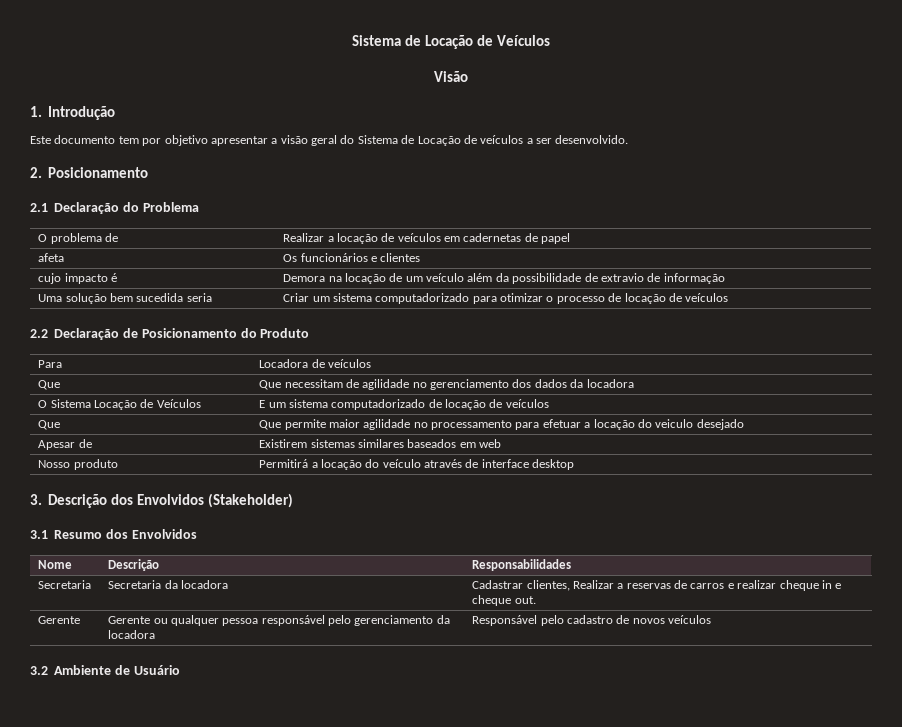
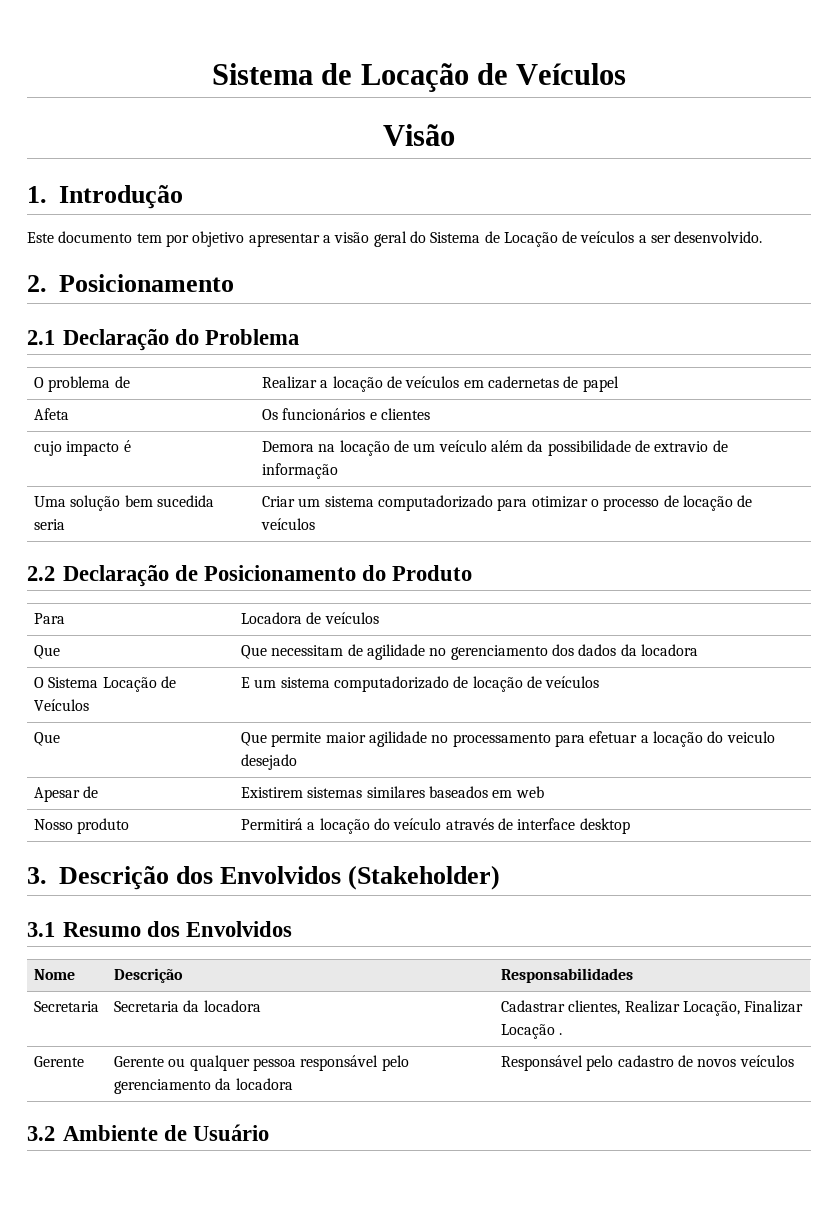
[38,253,65,262] afeta -> [34,408,70,420] Afeta
[617,580,842,591] [472,595,536,606] a reservas de carros e realizar cheque in e cheque out. -> [683,1000,804,1016] [501,1024,563,1039] Locação, Finalizar Locação .

